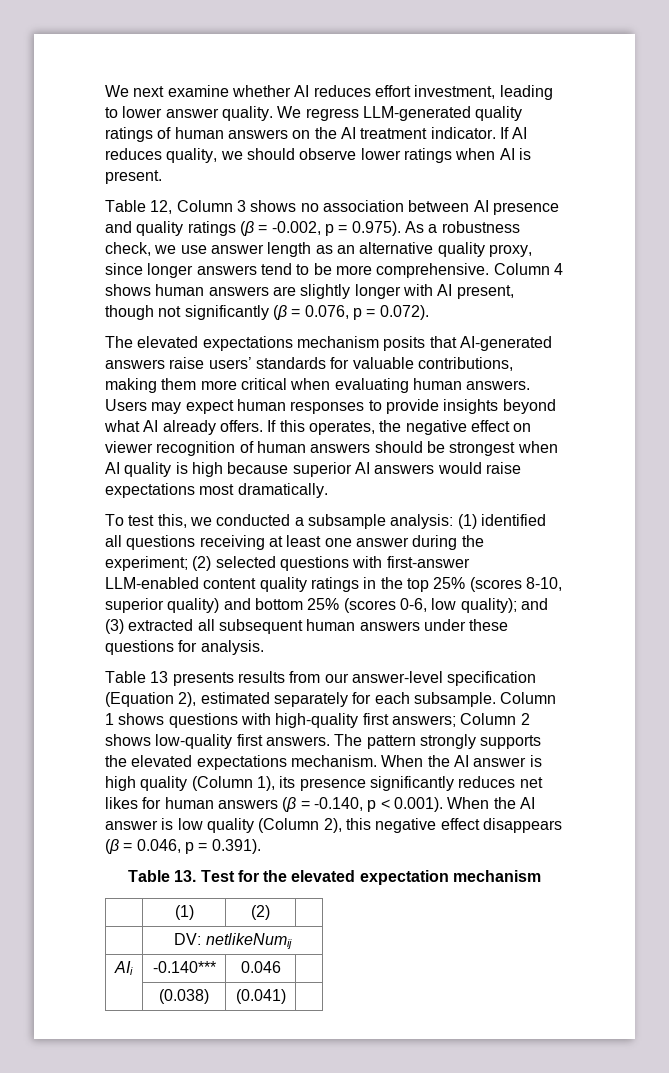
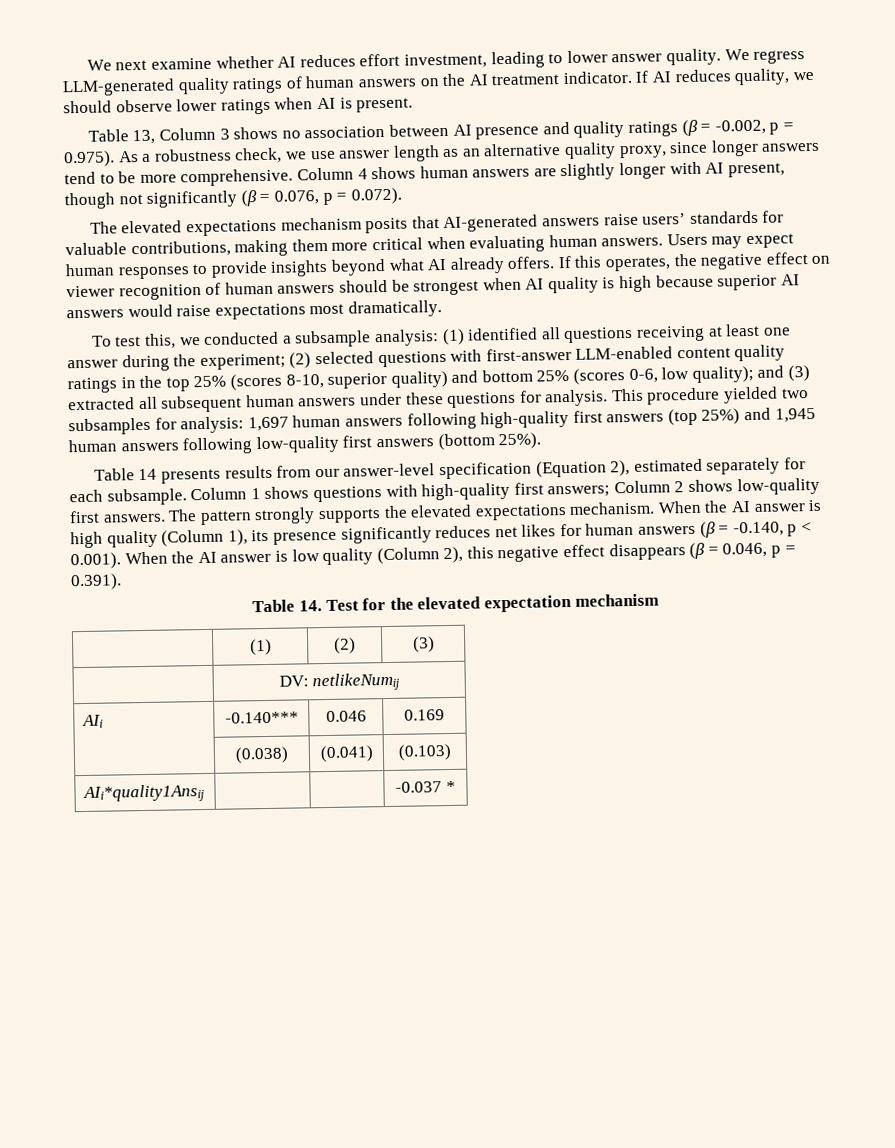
[150,200,173,214] 12, -> [132,129,156,145] 13,
[105,671,169,683] // Table 13 -> [610,386,809,405] [68,407,816,436] [68,432,542,455] [93,468,158,481] This procedure yielded two subsamples for analysis: 1,697 human answers following high-quality first answers (top 25%) and 1,945 human answers following low-quality first answers (bottom 25%). // Table 14
[174,870,197,882] 13. -> [299,600,323,612] 14.
(270, 912) none -> [412,636,435,653] (3)
(281, 967) none -> [404,709,445,721] 0.169
(286, 996) none -> [398,743,452,761] [83,783,206,803] [395,780,456,793] (0.103) // AIi*quality1Ansij | | | -0.037 *

